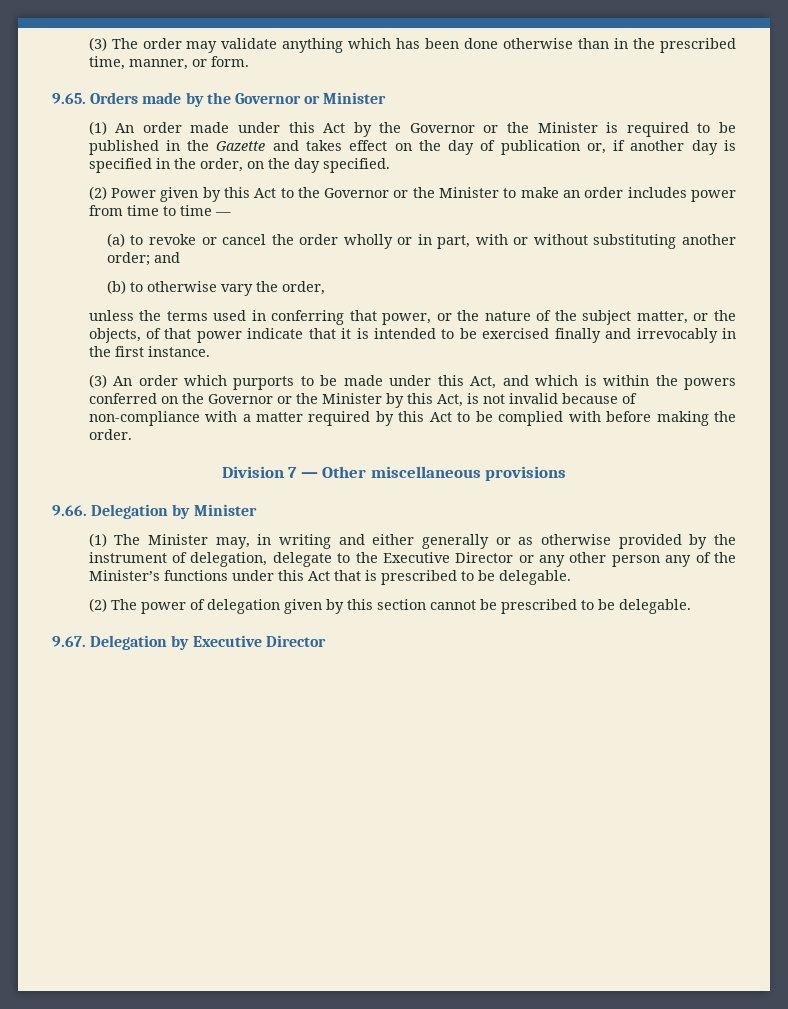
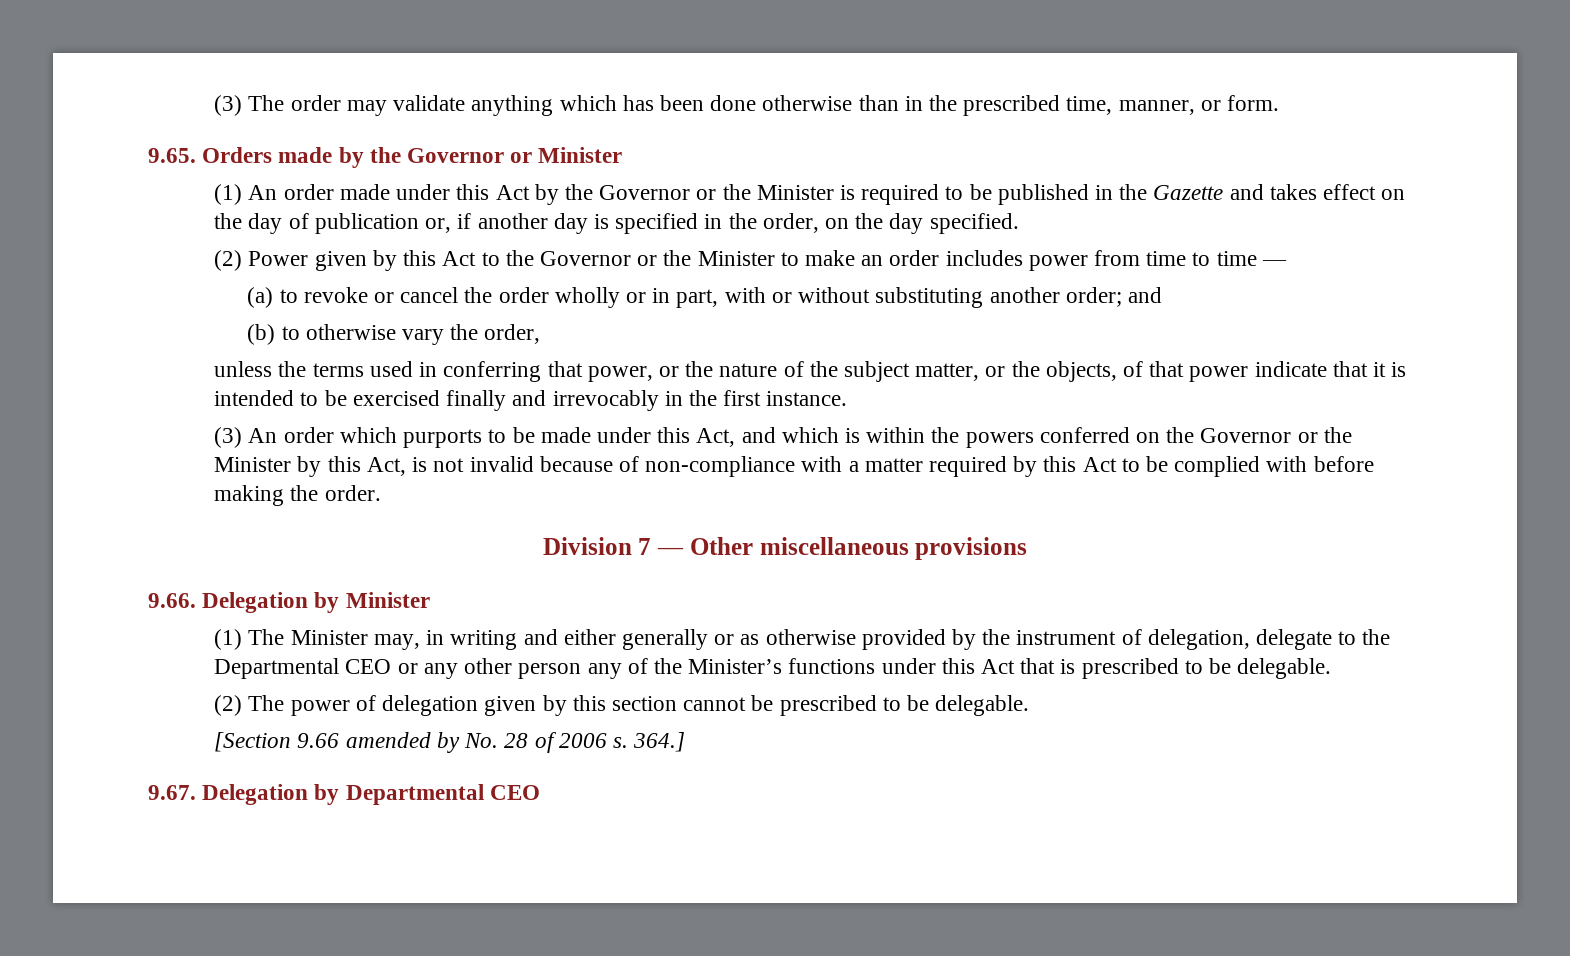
[382,552,514,563] Executive Director -> [214,658,392,679] Departmental CEO
(691, 606) none -> [214,732,686,753] // [Section 9.66 amended by No. 28 of 2006 s. 364.]
[192,635,326,647] Executive Director -> [345,784,540,805] Departmental CEO

